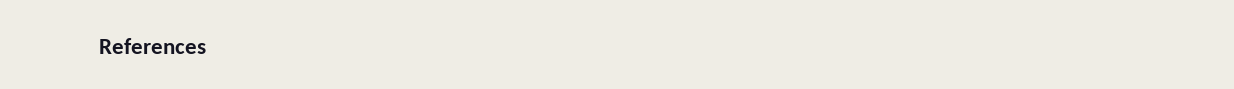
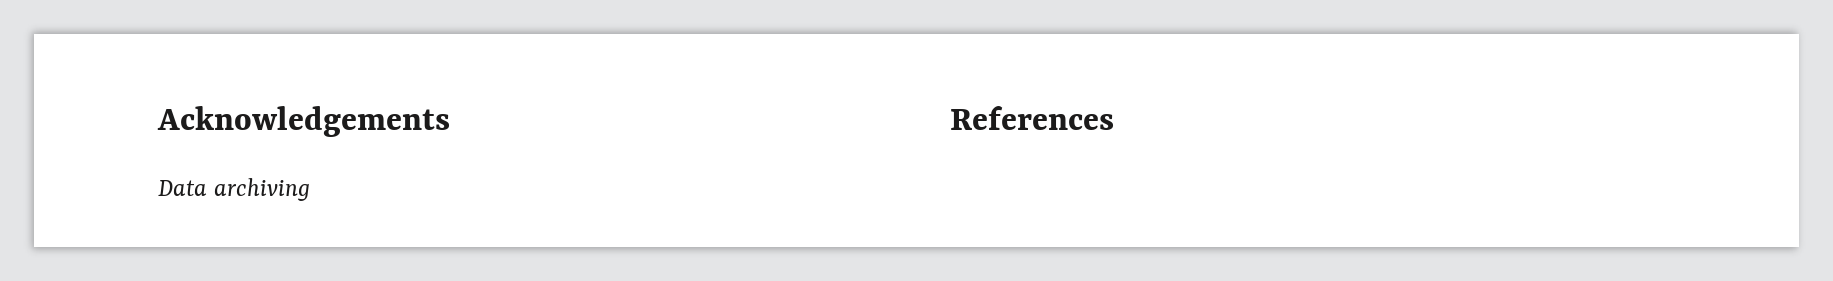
(99, 46) none -> [157,106,450,137] [158,178,311,201] Acknowledgements // Data archiving //

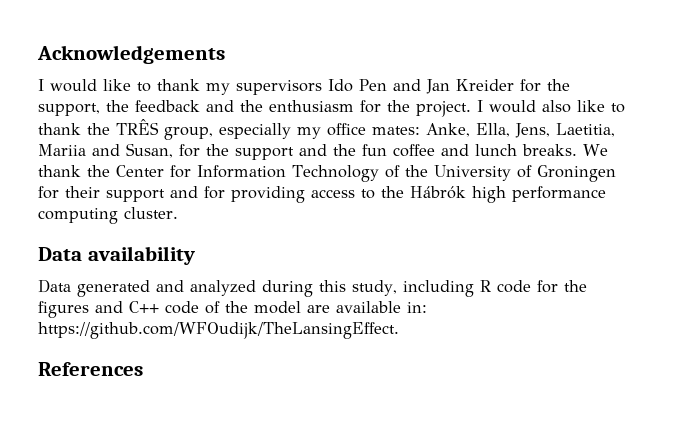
[158,178,311,201] Data archiving -> [38,79,570,95] [38,100,625,117] [38,119,615,140] [38,143,608,160] [38,165,616,182] [38,186,606,203] [38,207,178,224] [38,246,195,265] [38,279,587,297] [38,301,427,318] [38,322,399,339] I would like to thank my supervisors Ido Pen and Jan Kreider for the support, the feedback and the enthusiasm for the project. I would also like to thank the TRÊS group, especially my office mates: Anke, Ella, Jens, Laetitia, Mariia and Susan, for the support and the fun coffee and lunch breaks. We thank the Center for Information Technology of the University of Groningen for their support and for providing access to the Hábrók high performance computing cluster. // Data availability // Data generated and analyzed during this study, including R code for the figures and C++ code of the model are available in: https://github.com/WFOudijk/TheLansingEffect.

